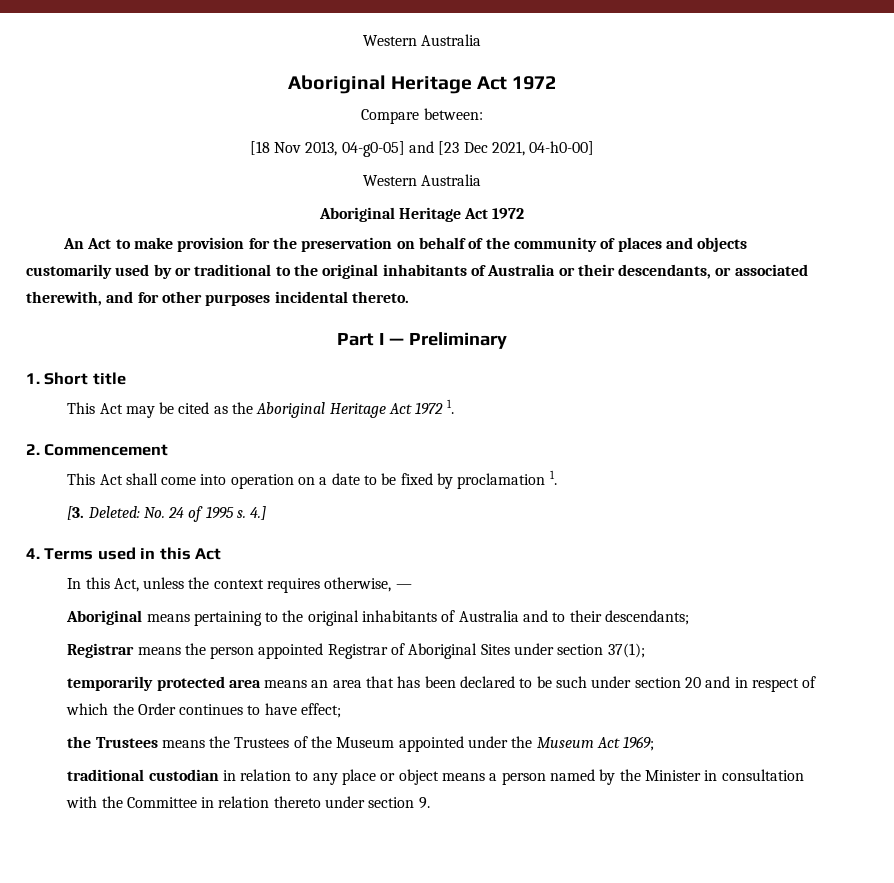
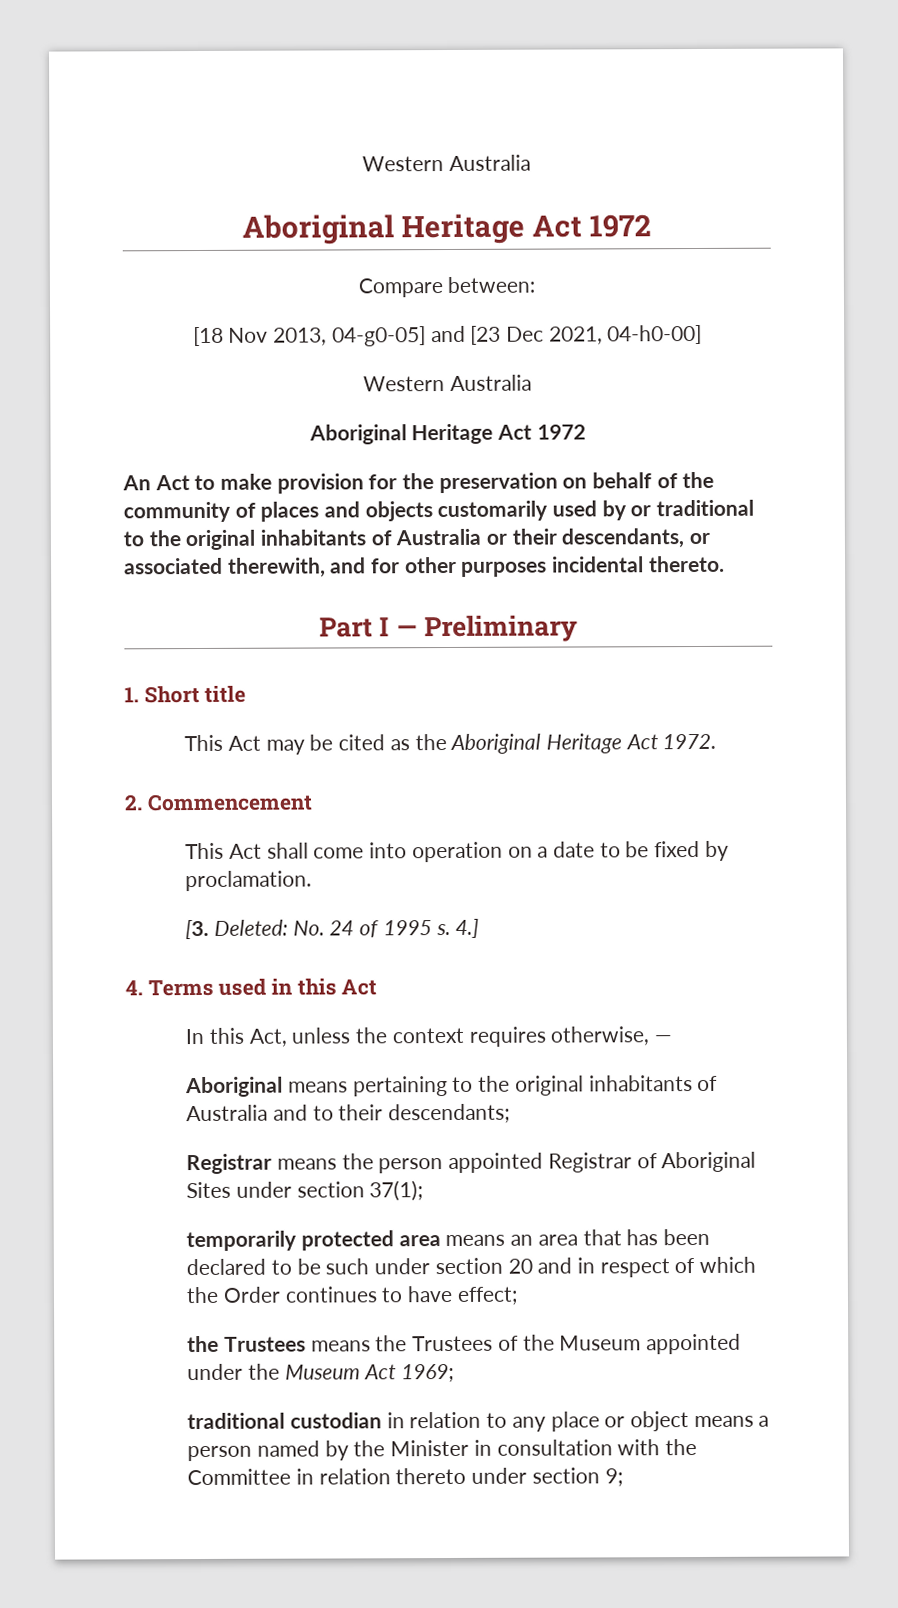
[415,399,454,415] 1972 1. -> [662,733,717,750] 1972.
[457,470,557,489] proclamation 1. -> [185,870,313,892] proclamation.
[418,797,430,809] 9. -> [604,1468,623,1487] 9;

